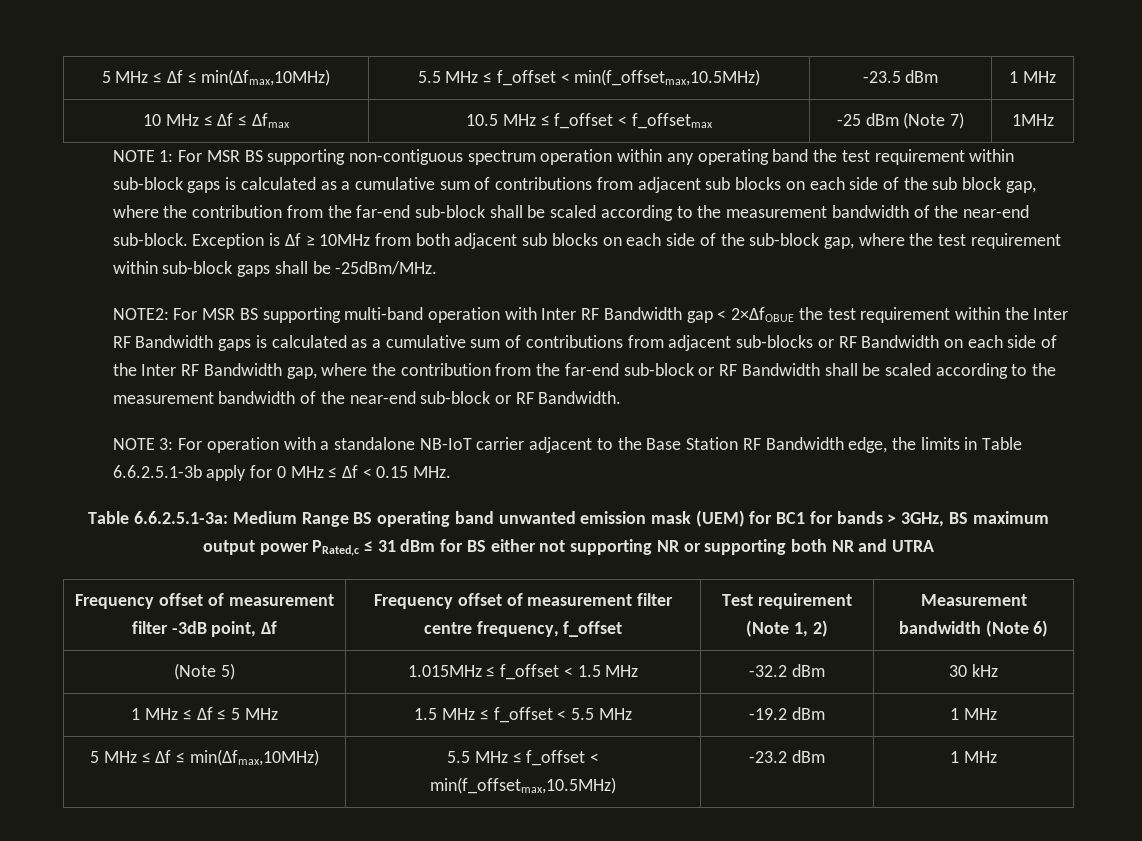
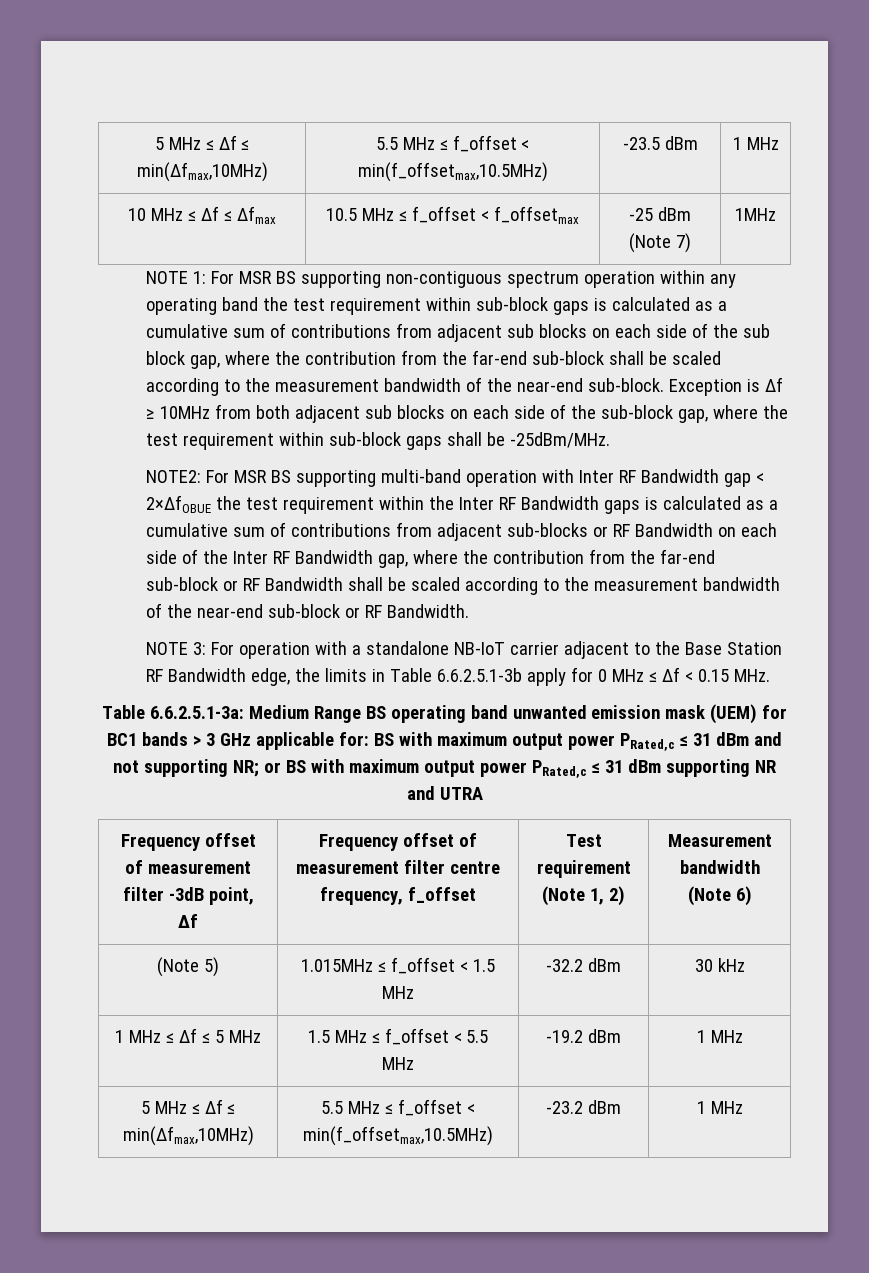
[809,511,833,524] for -> (138, 739) none
[901,511,1049,527] [202,539,827,556] 3GHz, BS maximum output power PRated,c ≤ 31 dBm for BS either not supporting NR or supporting both -> [206,732,782,751] [113,759,750,778] 3 GHz applicable for: BS with maximum output power PRated,c ≤ 31 dBm and not supporting NR; or BS with maximum output power PRated,c ≤ 31 dBm supporting

